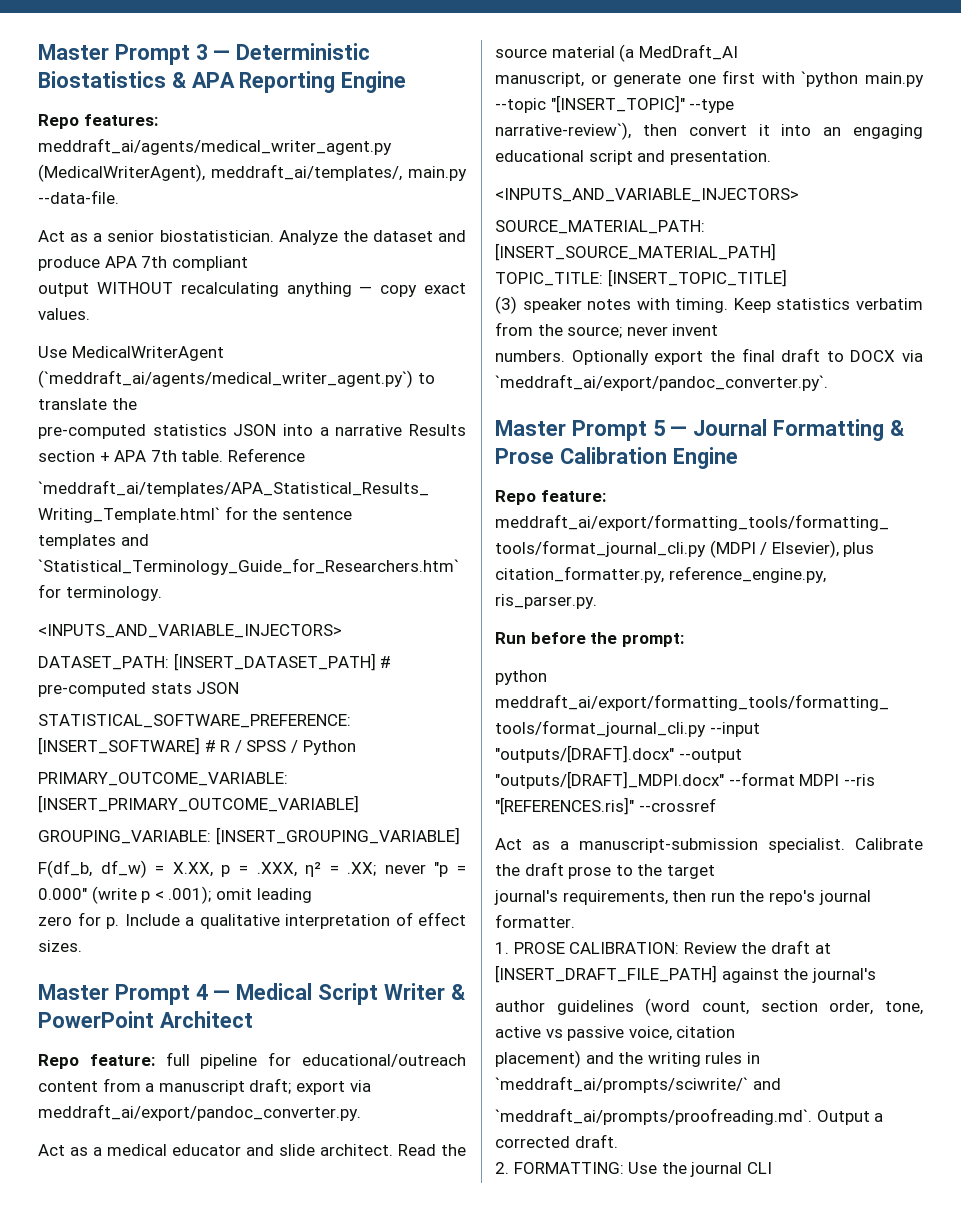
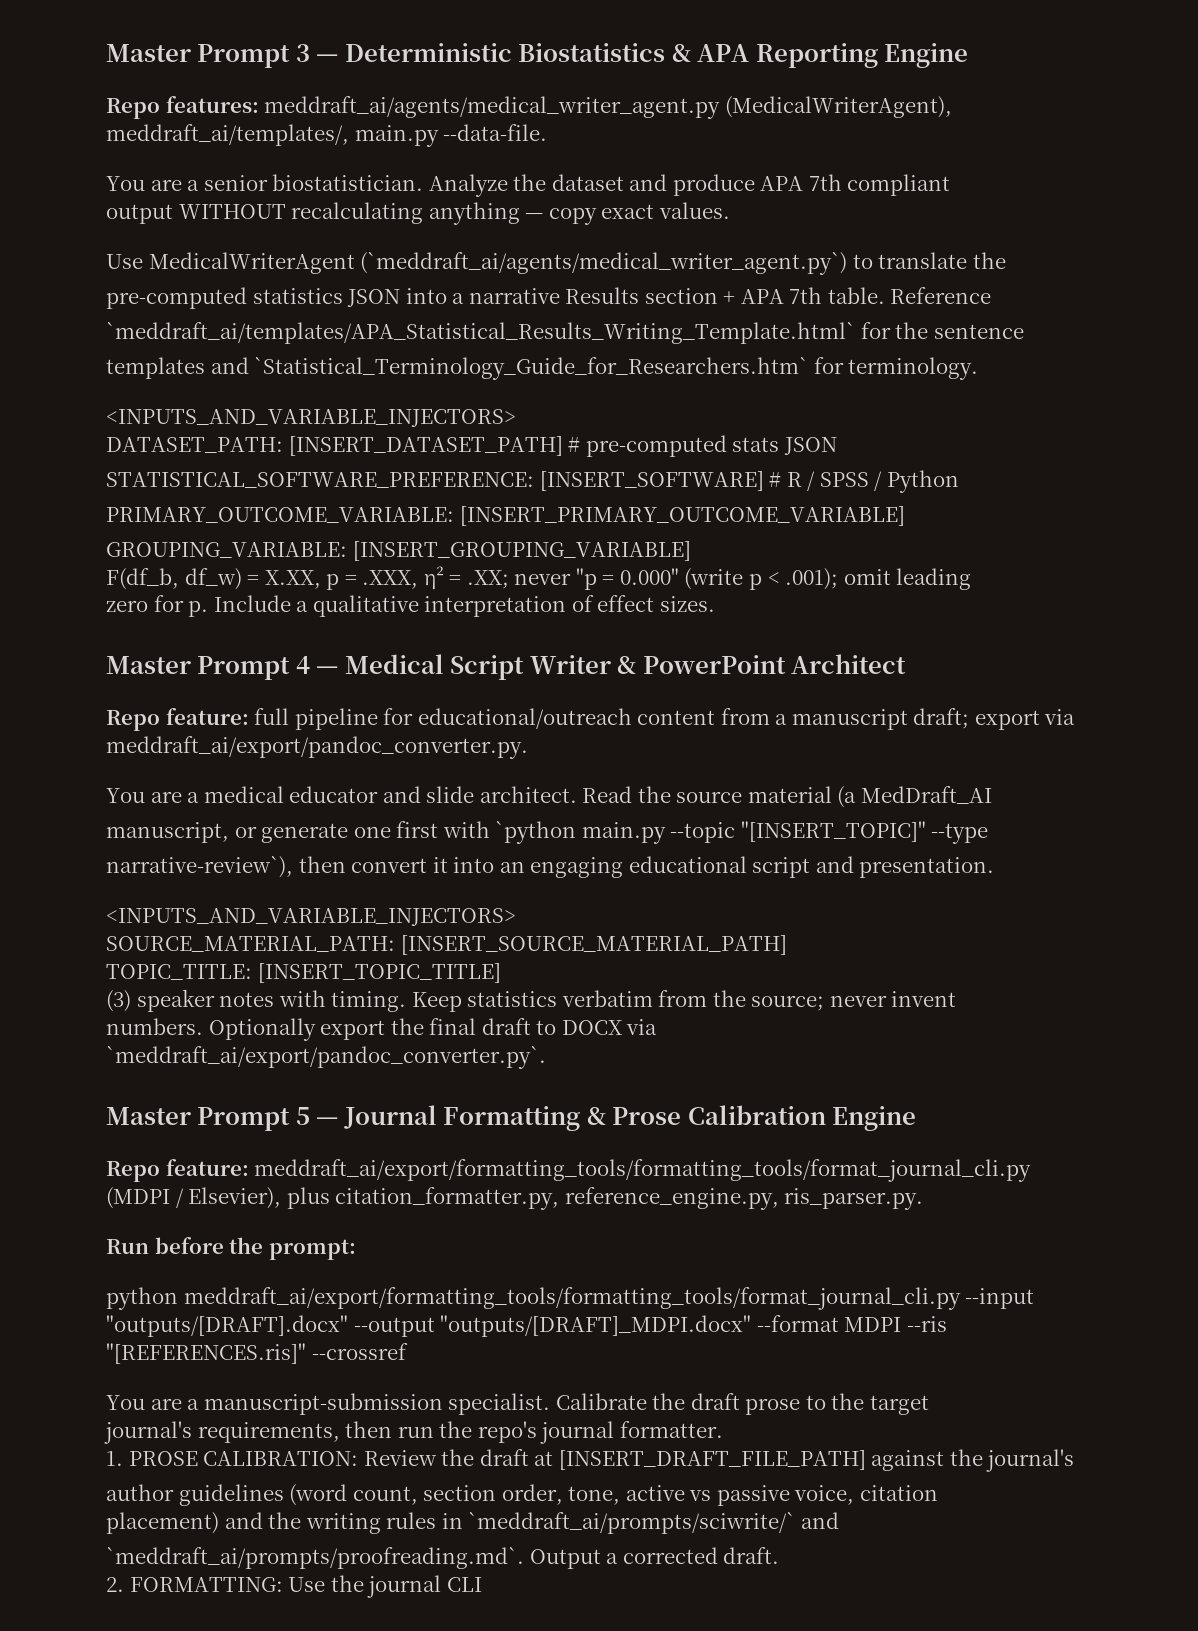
[38,230,89,242] Act as -> [106,176,182,191] You are
[38,1144,88,1156] Act as -> [106,788,182,803] You are
[495,838,550,850] Act as -> [106,1395,182,1410] You are

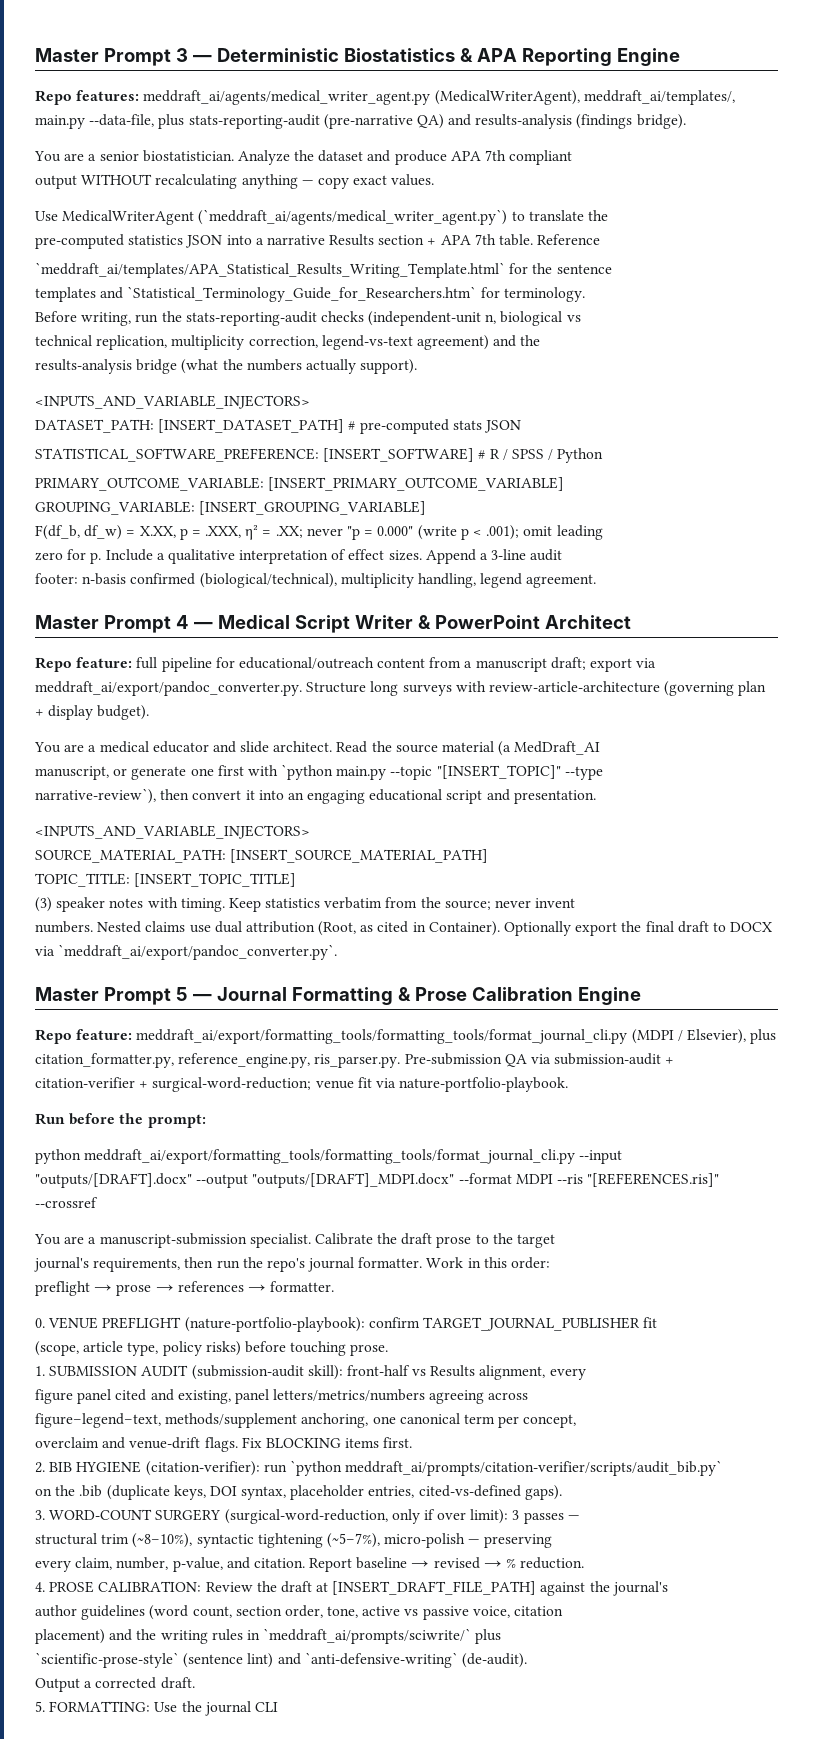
[443,124,548,141] --data-file. -> [89,114,686,129] --data-file, plus stats-reporting-audit (pre-narrative QA) and results-analysis (findings bridge).
(979, 368) none -> [35,311,581,326] [35,335,541,350] [35,359,418,374] // Before writing, run the stats-reporting-audit checks (independent-unit n, biological vs // technical replication, multiplicity correction, legend-vs-text agreement) and the // results-analysis bridge (what the numbers actually support).
(715, 604) none -> [425,549,563,564] [35,573,597,588] Append a 3-line audit // footer: n-basis confirmed (biological/technical), multiplicity handling, legend agreement.
(528, 747) none -> [306,681,767,696] [35,705,150,720] Structure long surveys with review-article-architecture (governing plan + display budget).
(203, 1026) none -> [97,921,500,936] Nested claims use dual attribution (Root, as cited in Container).
(924, 1199) none -> [404,1053,675,1067] [35,1077,569,1092] Pre-submission QA via submission-audit + citation-verifier + surgical-word-reduction; venue fit via nature-portfolio-playbook.
[106,1451,123,1466] // 1. -> [426,1257,551,1269] [35,1281,335,1296] [35,1317,658,1332] [35,1341,389,1356] [35,1365,586,1380] [35,1389,529,1404] [35,1413,577,1428] [35,1437,413,1452] [35,1460,723,1476] [35,1485,562,1500] [35,1509,580,1524] [35,1533,553,1548] [35,1557,585,1572] [35,1582,45,1592] Work in this order: // preflight → prose → references → formatter. // 0. VENUE PREFLIGHT (nature-portfolio-playbook): confirm TARGET_JOURNAL_PUBLISHER fit // (scope, article type, policy risks) before touching prose. // 1. SUBMISSION AUDIT (submission-audit skill): front-half vs Results alignment, every // figure panel cited and existing, panel letters/metrics/numbers agreeing across // figure–legend–text, methods/supplement anchoring, one canonical term per concept, // overclaim and venue-drift flags. Fix BLOCKING items first. // 2. BIB HYGIENE (citation-verifier): run `python meddraft_ai/prompts/citation-verifier/scripts/audit_bib.py` // on the .bib (duplicate keys, DOI syntax, placeholder entries, cited-vs-defined gaps). // 3. WORD-COUNT SURGERY (surgical-word-reduction, only if over limit): 3 passes — // structural trim (~8–10%), syntactic tightening (~5–7%), micro-polish — preserving // every claim, number, p-value, and citation. Report baseline → revised → % reduction. // 4.
[800,1512,839,1529] [106,1547,524,1569] and // `meddraft_ai/prompts/proofreading.md`. -> [475,1629,502,1644] [35,1652,527,1668] plus // `scientific-prose-style` (sentence lint) and `anti-defensive-writing` (de-audit). //
[106,1577,124,1592] 2. -> [35,1701,45,1712] 5.

